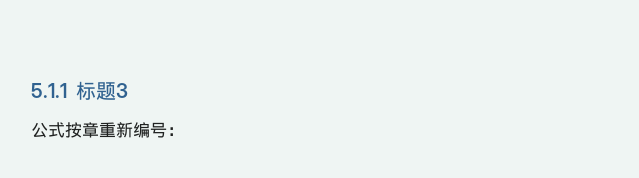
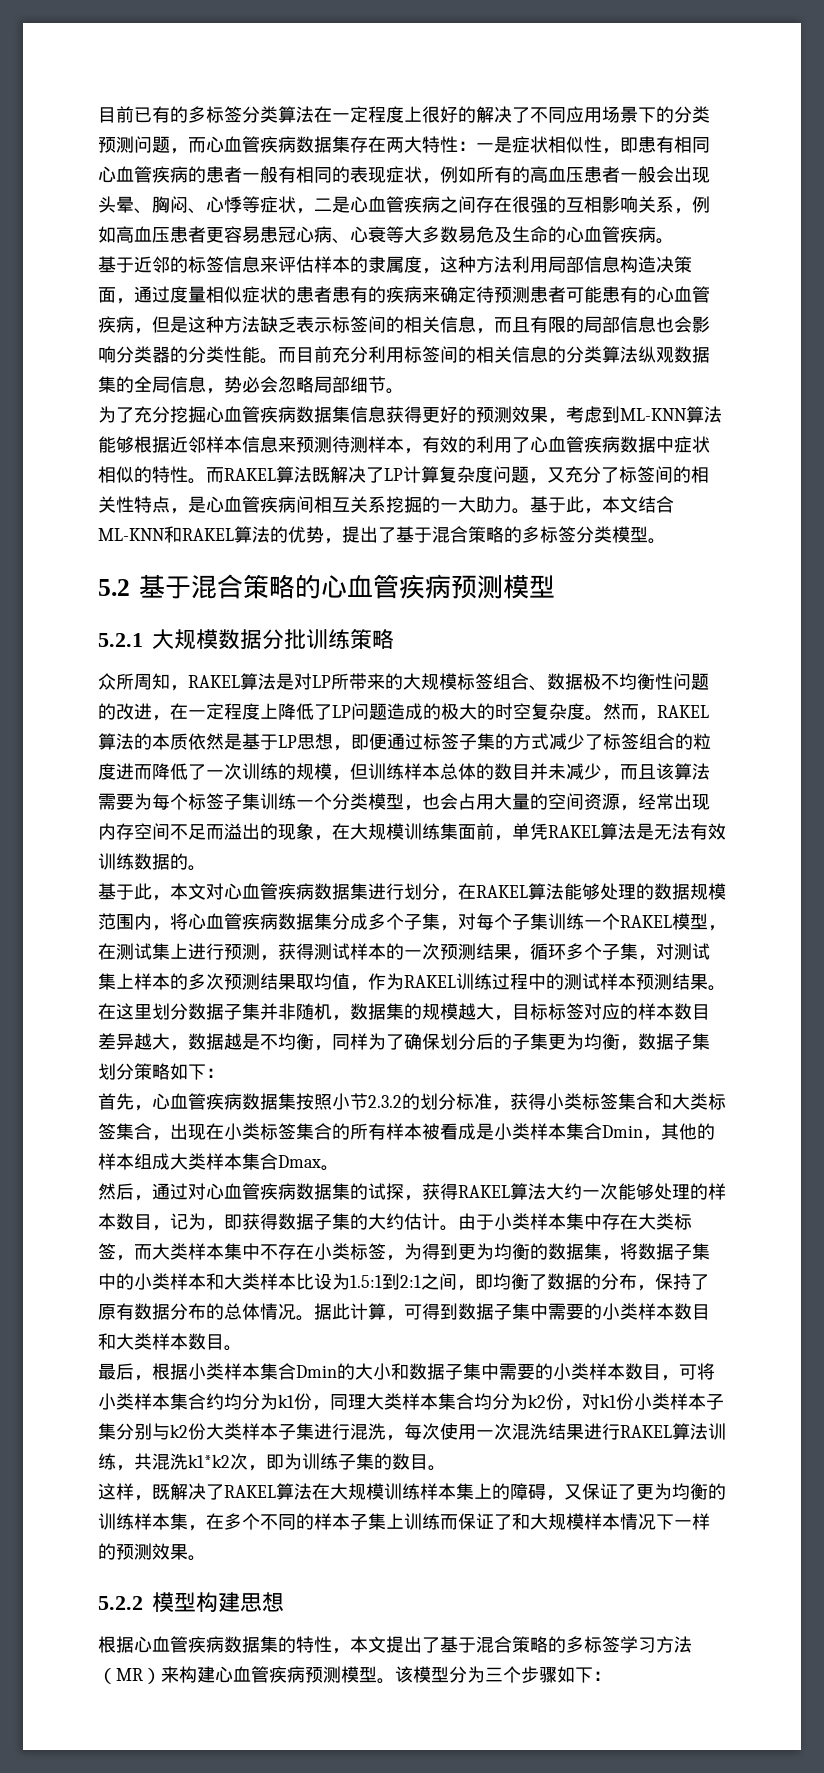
[31,81,128,100] [31,122,167,138] 5.1.1标题3 // 公式按章重新编号 -> [98,106,710,123] [98,136,710,154] [98,166,710,184] [98,196,710,214] [98,226,674,244] [98,256,692,274] [98,286,710,304] [98,316,710,334] [98,346,710,364] [98,376,404,394] [98,406,722,424] [98,436,710,454] [98,466,709,484] [98,496,674,514] [98,526,666,544] [98,574,555,599] [98,629,394,650] [98,673,709,691] [98,703,709,721] [98,733,711,751] [98,763,710,781] [98,793,710,811] [98,823,726,841] [98,853,206,871] [98,883,726,901] [98,913,726,931] [98,943,710,961] [98,973,726,991] [98,1003,710,1021] [98,1033,710,1051] [98,1063,224,1080] [98,1093,726,1111] [98,1123,715,1141] [98,1153,339,1171] [98,1183,726,1201] [98,1213,692,1231] [98,1243,710,1261] [98,1273,709,1291] [98,1303,710,1321] [98,1333,242,1351] [98,1363,715,1381] [98,1393,724,1411] [98,1423,726,1441] [98,1453,446,1471] [98,1483,726,1501] [98,1513,710,1531] [98,1543,206,1561] [98,1592,284,1612] [98,1636,692,1654] [98,1666,593,1684] 目前已有的多标签分类算法在一定程度上很好的解决了不同应用场景下的分类预测问题，而心血管疾病数据集存在两大特性：一是症状相似性，即患有相同心血管疾病的患者一般有相同的表现症状，例如所有的高血压患者一般会出现头晕、胸闷、心悸等症状，二是心血管疾病之间存在很强的互相影响关系，例如高血压患者更容易患冠心病、心衰等大多数易危及生命的心血管疾病。 // 基于近邻的标签信息来评估样本的隶属度，这种方法利用局部信息构造决策面，通过度量相似症状的患者患有的疾病来确定待预测患者可能患有的心血管疾病，但是这种方法缺乏表示标签间的相关信息，而且有限的局部信息也会影响分类器的分类性能。而目前充分利用标签间的相关信息的分类算法纵观数据集的全局信息，势必会忽略局部细节。 // 为了充分挖掘心血管疾病数据集信息获得更好的预测效果，考虑到ML-KNN算法能够根据近邻样本信息来预测待测样本，有效的利用了心血管疾病数据中症状相似的特性。而RAKEL算法既解决了LP计算复杂度问题，又充分了标签间的相关性特点，是心血管疾病间相互关系挖掘的一大助力。基于此，本文结合ML-KNN和RAKEL算法的优势，提出了基于混合策略的多标签分类模型。 // 5.2基于混合策略的心血管疾病预测模型 // 5.2.1大规模数据分批训练策略 // 众所周知，RAKEL算法是对LP所带来的大规模标签组合、数据极不均衡性问题的改进，在一定程度上降低了LP问题造成的极大的时空复杂度。然而，RAKEL算法的本质依然是基于LP思想，即便通过标签子集的方式减少了标签组合的粒度进而降低了一次训练的规模，但训练样本总体的数目并未减少，而且该算法需要为每个标签子集训练一个分类模型，也会占用大量的空间资源，经常出现内存空间不足而溢出的现象，在大规模训练集面前，单凭RAKEL算法是无法有效训练数据的。 // 基于此，本文对心血管疾病数据集进行划分，在RAKEL算法能够处理的数据规模范围内，将心血管疾病数据集分成多个子集，对每个子集训练一个RAKEL模型，在测试集上进行预测，获得测试样本的一次预测结果，循环多个子集，对测试集上样本的多次预测结果取均值，作为RAKEL训练过程中的测试样本预测结果。在这里划分数据子集并非随机，数据集的规模越大，目标标签对应的样本数目差异越大，数据越是不均衡，同样为了确保划分后的子集更为均衡，数据子集划分策略如下： // 首先，心血管疾病数据集按照小节2.3.2的划分标准，获得小类标签集合和大类标签集合，出现在小类标签集合的所有样本被看成是小类样本集合Dmin，其他的样本组成大类样本集合Dmax。 // 然后，通过对心血管疾病数据集的试探，获得RAKEL算法大约一次能够处理的样本数目，记为，即获得数据子集的大约估计。由于小类样本集中存在大类标签，而大类样本集中不存在小类标签，为得到更为均衡的数据集，将数据子集中的小类样本和大类样本比设为1.5:1到2:1之间，即均衡了数据的分布，保持了原有数据分布的总体情况。据此计算，可得到数据子集中需要的小类样本数目和大类样本数目。 // 最后，根据小类样本集合Dmin的大小和数据子集中需要的小类样本数目，可将小类样本集合约均分为k1份，同理大类样本集合均分为k2份，对k1份小类样本子集分别与k2份大类样本子集进行混洗，每次使用一次混洗结果进行RAKEL算法训练，共混洗k1*k2次，即为训练子集的数目。 // 这样，既解决了RAKEL算法在大规模训练样本集上的障碍，又保证了更为均衡的训练样本集，在多个不同的样本子集上训练而保证了和大规模样本情况下一样的预测效果。 // 5.2.2模型构建思想 // 根据心血管疾病数据集的特性，本文提出了基于混合策略的多标签学习方法（MR）来构建心血管疾病预测模型。该模型分为三个步骤如下

